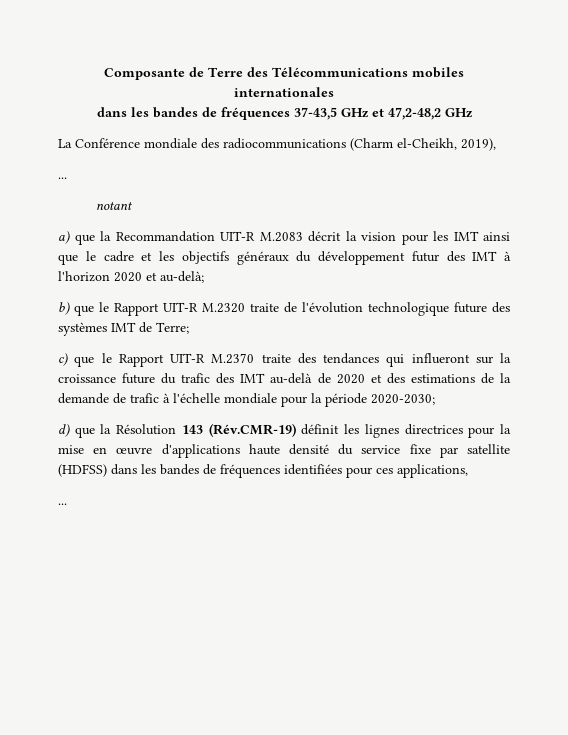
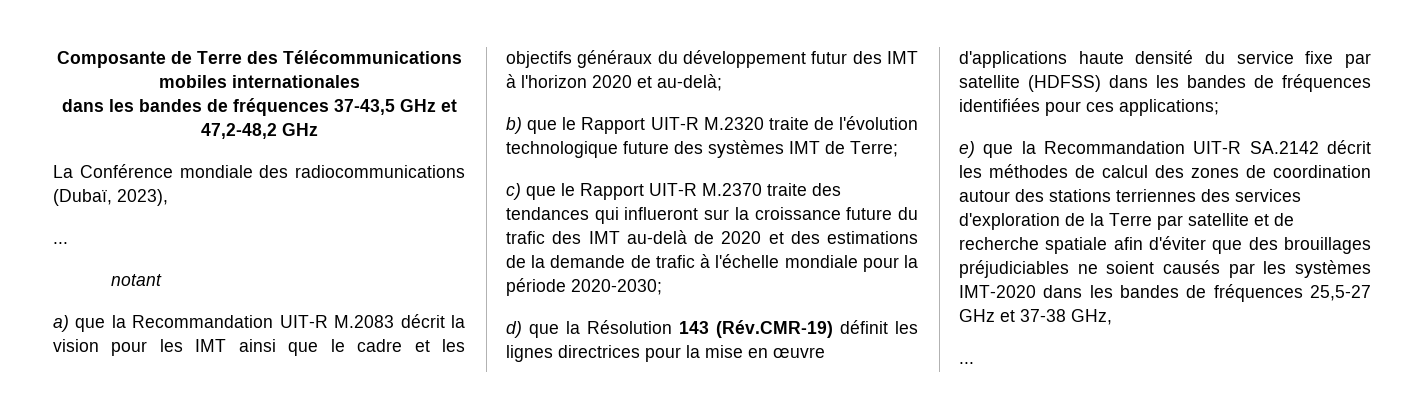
[350,138,496,151] (Charm el-Cheikh, 2019), -> [53,189,168,206] (Dubaï, 2023),
[397,464,468,478] applications, -> [1119,99,1219,116] [959,140,1371,158] [959,164,1371,178] [959,189,1301,202] [959,213,1294,230] [959,236,1371,254] [959,260,1371,278] [959,284,1371,302] [959,309,1112,325] applications; // e) que la Recommandation UIT-R SA.2142 décrit les méthodes de calcul des zones de coordination autour des stations terriennes des services d'exploration de la Terre par satellite et de recherche spatiale afin d'éviter que des brouillages préjudiciables ne soient causés par les systèmes IMT-2020 dans les bandes de fréquences 25,5-27 GHz et 37-38 GHz,

